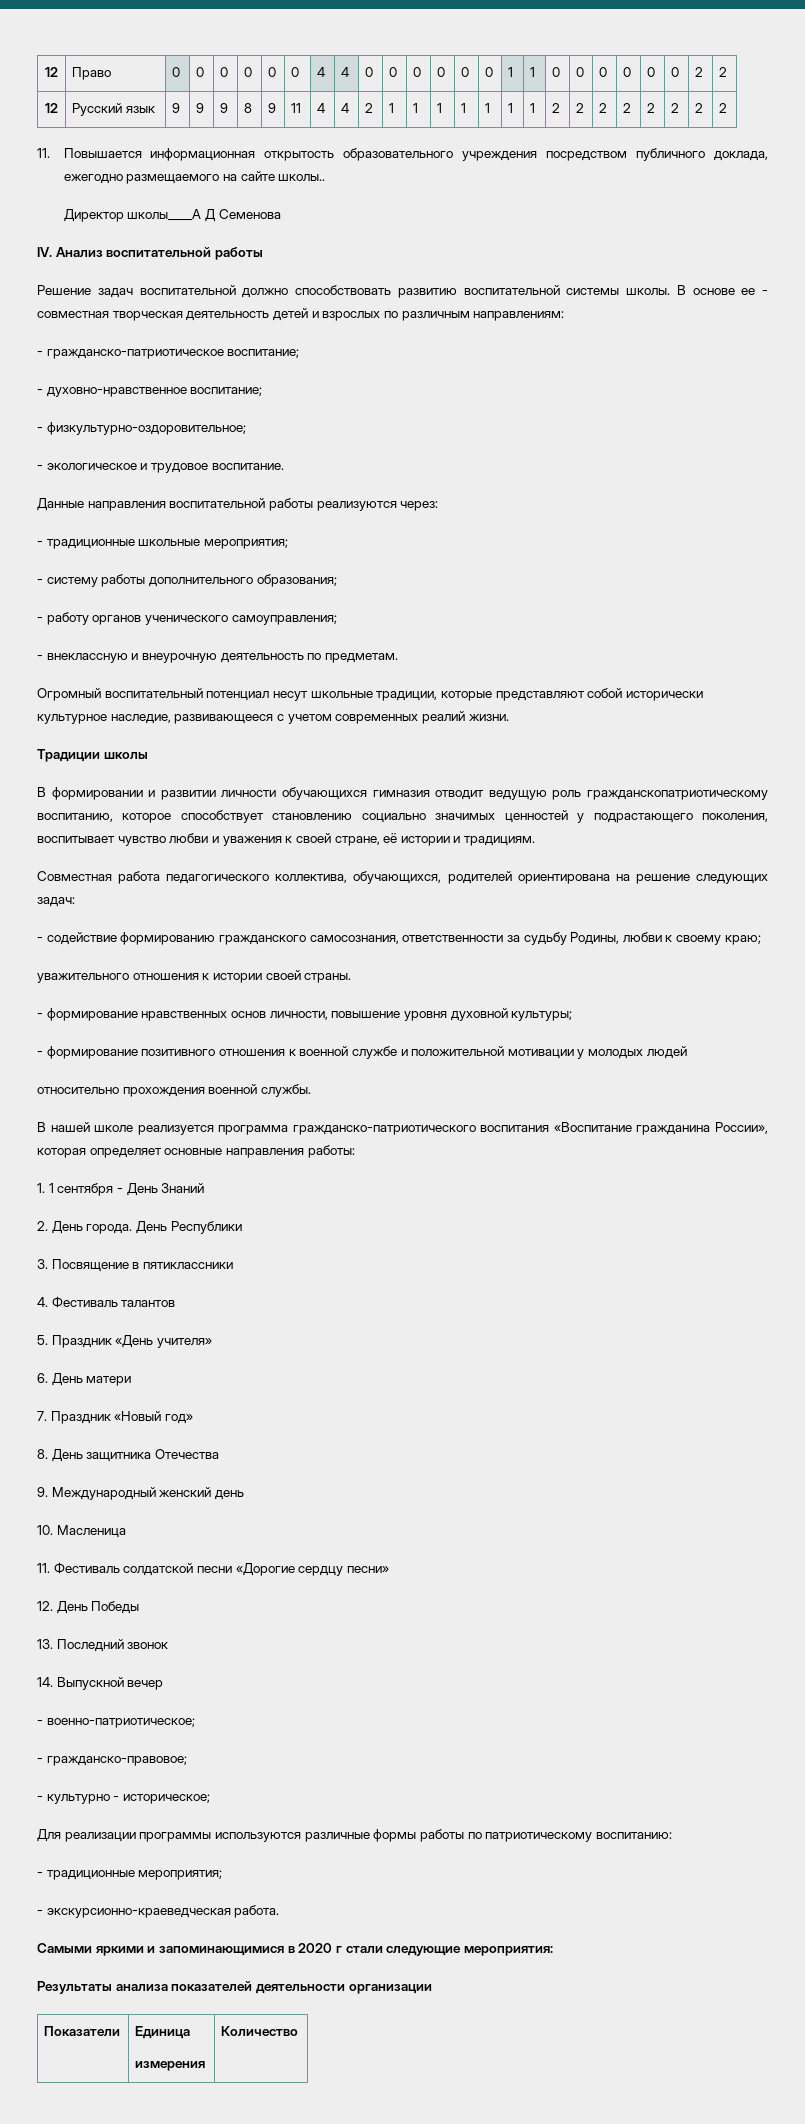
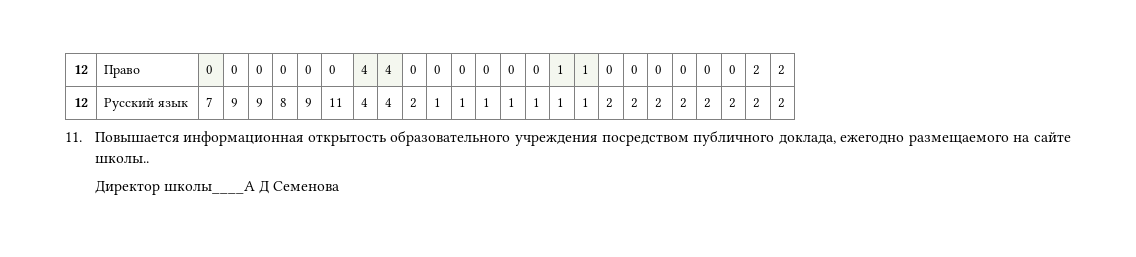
[172,103,181,113] 9 -> [206,97,214,107] 7
[37,247,263,260] [37,285,768,298] [37,308,565,321] [37,349,300,359] [37,387,263,397] [37,422,246,435] [37,463,284,473] [37,498,439,511] [37,539,288,549] [37,574,337,587] [37,612,337,625] [37,653,398,663] [37,688,703,701] [37,711,509,724] [37,749,148,762] [37,787,769,800] [37,810,769,823] [37,833,536,846] [37,871,768,884] [37,897,75,907] [37,932,761,945] [37,970,352,983] [37,1008,573,1021] [37,1046,687,1059] [37,1084,311,1097] [37,1122,768,1135] [37,1145,355,1158] [37,1183,205,1196] [37,1221,242,1234] [37,1259,233,1272] [37,1296,176,1308] [37,1335,212,1348] [37,1373,132,1386] [37,1411,193,1424] [37,1449,219,1462] [37,1487,244,1500] [37,1525,126,1538] [37,1562,389,1576] [37,1601,140,1614] [37,1639,169,1652] [37,1677,164,1690] [37,1718,195,1728] [37,1756,187,1766] [37,1794,210,1804] [37,1829,672,1842] [37,1870,223,1880] [37,1905,280,1918] [37,1943,553,1956] [37,1981,432,1994] [44,2026,121,2036] [135,2026,191,2039] [135,2061,206,2071] [221,2026,299,2036] // IV. Анализ воспитательной работы // Решение задач воспитательной должно способствовать развитию воспитательной системы школы. В основе ее - совместная творческая деятельность детей и взрослых по различным направлениям: // - гражданско-патриотическое воспитание; // - духовно-нравственное воспитание; // - физкультурно-оздоровительное; // - экологическое и трудовое воспитание. // Данные направления воспитательной работы реализуются через: // - традиционные школьные мероприятия; // - систему работы дополнительного образования; // - работу органов ученического самоуправления; // - внеклассную и внеурочную деятельность по предметам. // Огромный воспитательный потенциал несут школьные традиции, которые представляют собой исторически культурное наследие, развивающееся с учетом современных реалий жизни. // Традиции школы // В формировании и развитии личности обучающихся гимназия отводит ведущую роль гражданскопатриотическому воспитанию, которое способствует становлению социально значимых ценностей у подрастающего поколения, воспитывает чувство любви и уважения к своей стране, её истории и традициям. // Совместная работа педагогического коллектива, обучающихся, родителей ориентирована на решение следующих задач: // - содействие формированию гражданского самосознания, ответственности за судьбу Родины, любви к своему краю; // уважительного отношения к истории своей страны. // - формирование нравственных основ личности, повышение уровня духовной культуры; // - формирование позитивного отношения к военной службе и положительной мотивации у молодых людей // относительно прохождения военной службы. // В нашей школе реализуется программа гражданско-патриотического воспитания «Воспитание гражданина России», которая определяет основные направления работы: // 1. 1 сентября - День Знаний // 2. День города. День Республики // 3. Посвящение в пятиклассники // 4. Фестиваль талантов // 5. Праздник «День учителя» // 6. День матери // 7. Праздник «Новый год» // 8. День защитника Отечества // 9. Международный женский день // 10. Масленица // 11. Фестиваль солдатской песни «Дорогие сердцу песни» // 12. День Победы // 13. Последний звонок // 14. Выпускной вечер // - военно-патриотическое; // - гражданско-правовое; // - культурно - историческое; // Для реализации программы используются различные формы работы по патриотическому воспитанию: // - традиционные мероприятия; // - экскурсионно-краеведческая работа. // Самыми яркими и запоминающимися в 2020 г стали следующие мероприятия: // Результаты анализа показателей деятельности организации // Показатели | Единица // измерения | Количество -> (341, 186) none

